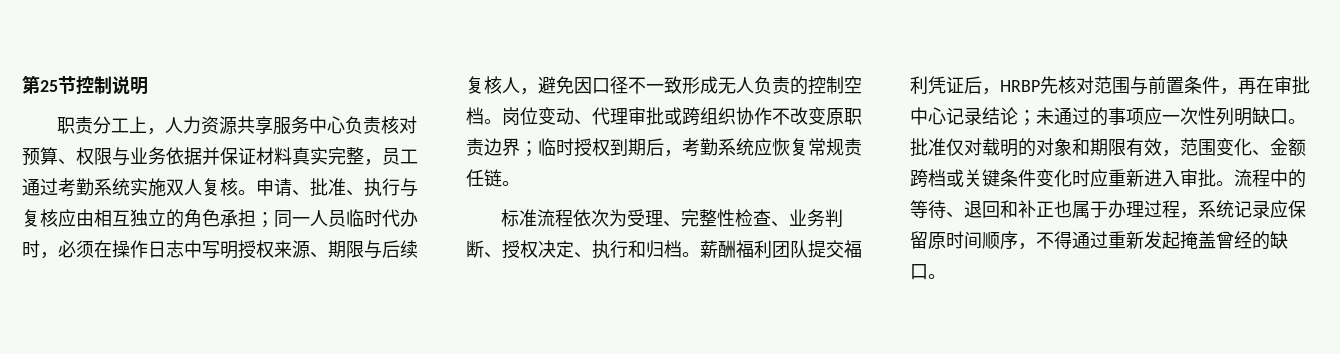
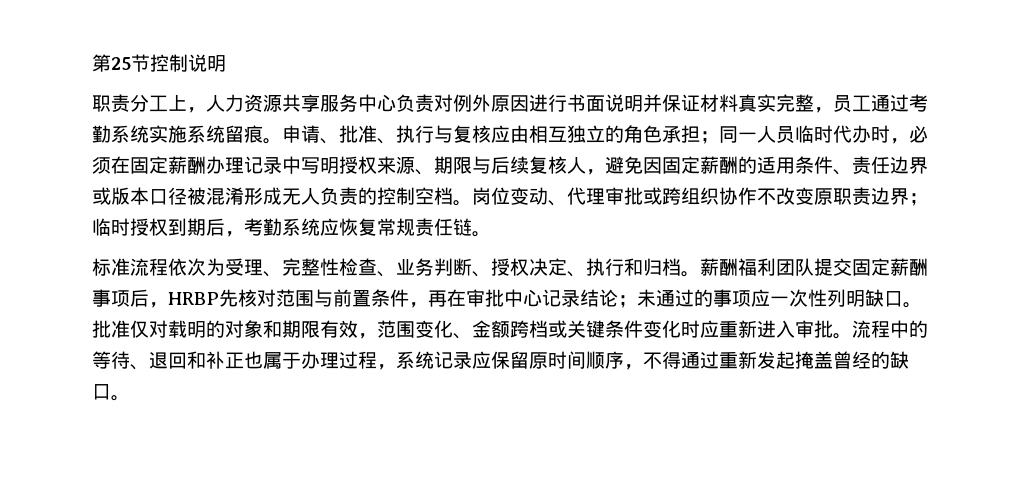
[380,116,417,134] [22,147,202,166] 核对预算、权限与业务依据 -> [434,94,643,112] 对例外原因进行书面说明
[166,178,238,196] 双人复核 -> [187,125,263,143] 系统留痕
[112,240,184,258] 操作日志 -> [130,156,282,174] 固定薪酬办理记录
[592,76,682,94] 口径不一致 -> [662,156,928,175] [92,187,244,205] 固定薪酬的适用条件、责任边界或版本口径被混淆
[844,240,862,258] [910,76,964,94] 福利凭证 -> [852,258,928,276] [92,289,130,307] 固定薪酬事项

